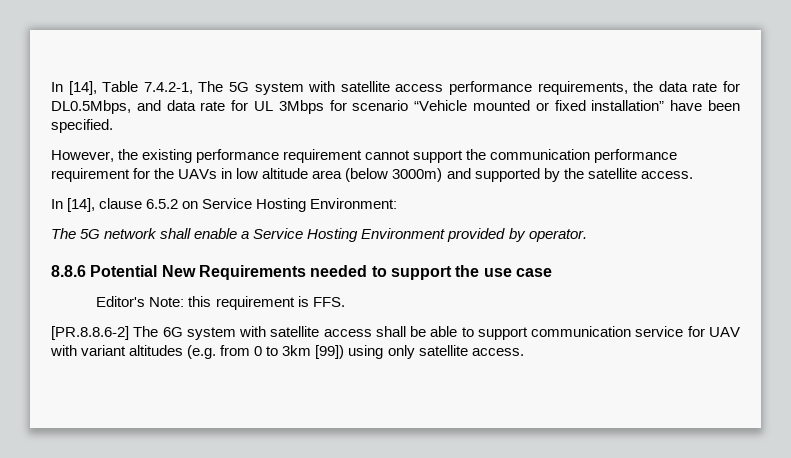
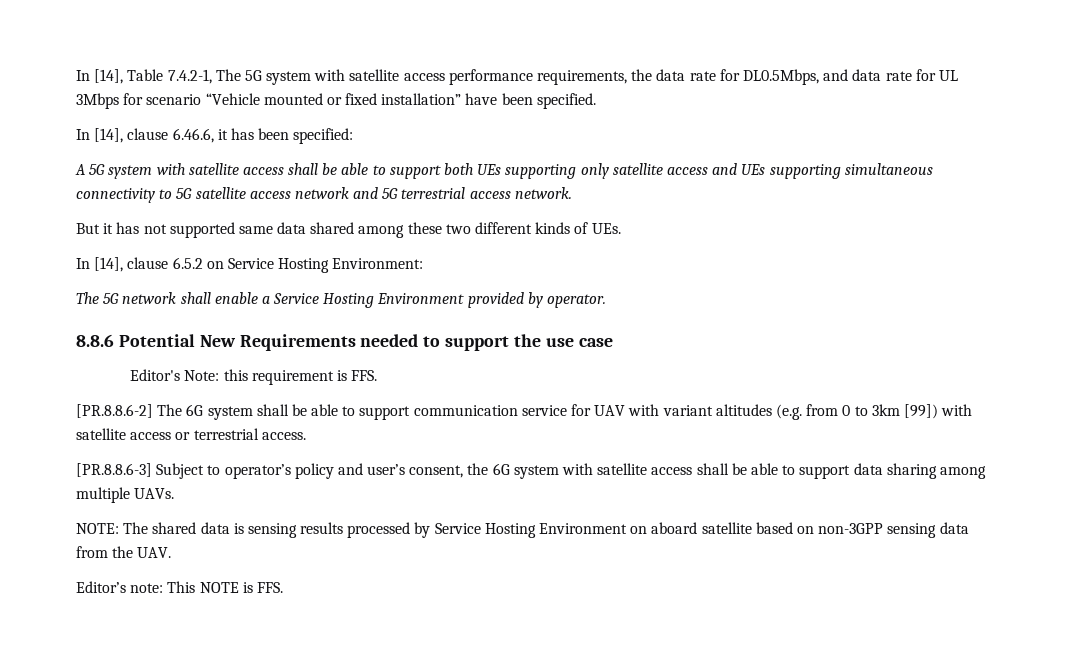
[51,149,678,163] [51,168,693,182] However, the existing performance requirement cannot support the communication performance requirement for the UAVs in low altitude area (below 3000m) and supported by the satellite access. -> [76,128,354,144] [75,163,933,179] [76,187,572,203] [76,222,621,238] In [14], clause 6.46.6, it has been specified: // A 5G system with satellite access shall be able to support both UEs supporting only satellite access and UEs supporting simultaneous connectivity to 5G satellite access network and 5G terrestrial access network. // But it has not supported same data shared among these two different kinds of UEs.
[239,326,372,337] with satellite access -> (253, 413) none
[348,345,524,359] using only satellite access. -> [941,404,973,416] [76,428,306,440] [76,463,986,479] [76,487,175,503] [76,522,969,538] [76,546,172,558] [76,581,283,593] with satellite access or terrestrial access. // [PR.8.8.6-3] Subject to operator’s policy and user’s consent, the 6G system with satellite access shall be able to support data sharing among multiple UAVs. // NOTE: The shared data is sensing results processed by Service Hosting Environment on aboard satellite based on non-3GPP sensing data from the UAV. // Editor’s note: This NOTE is FFS.

